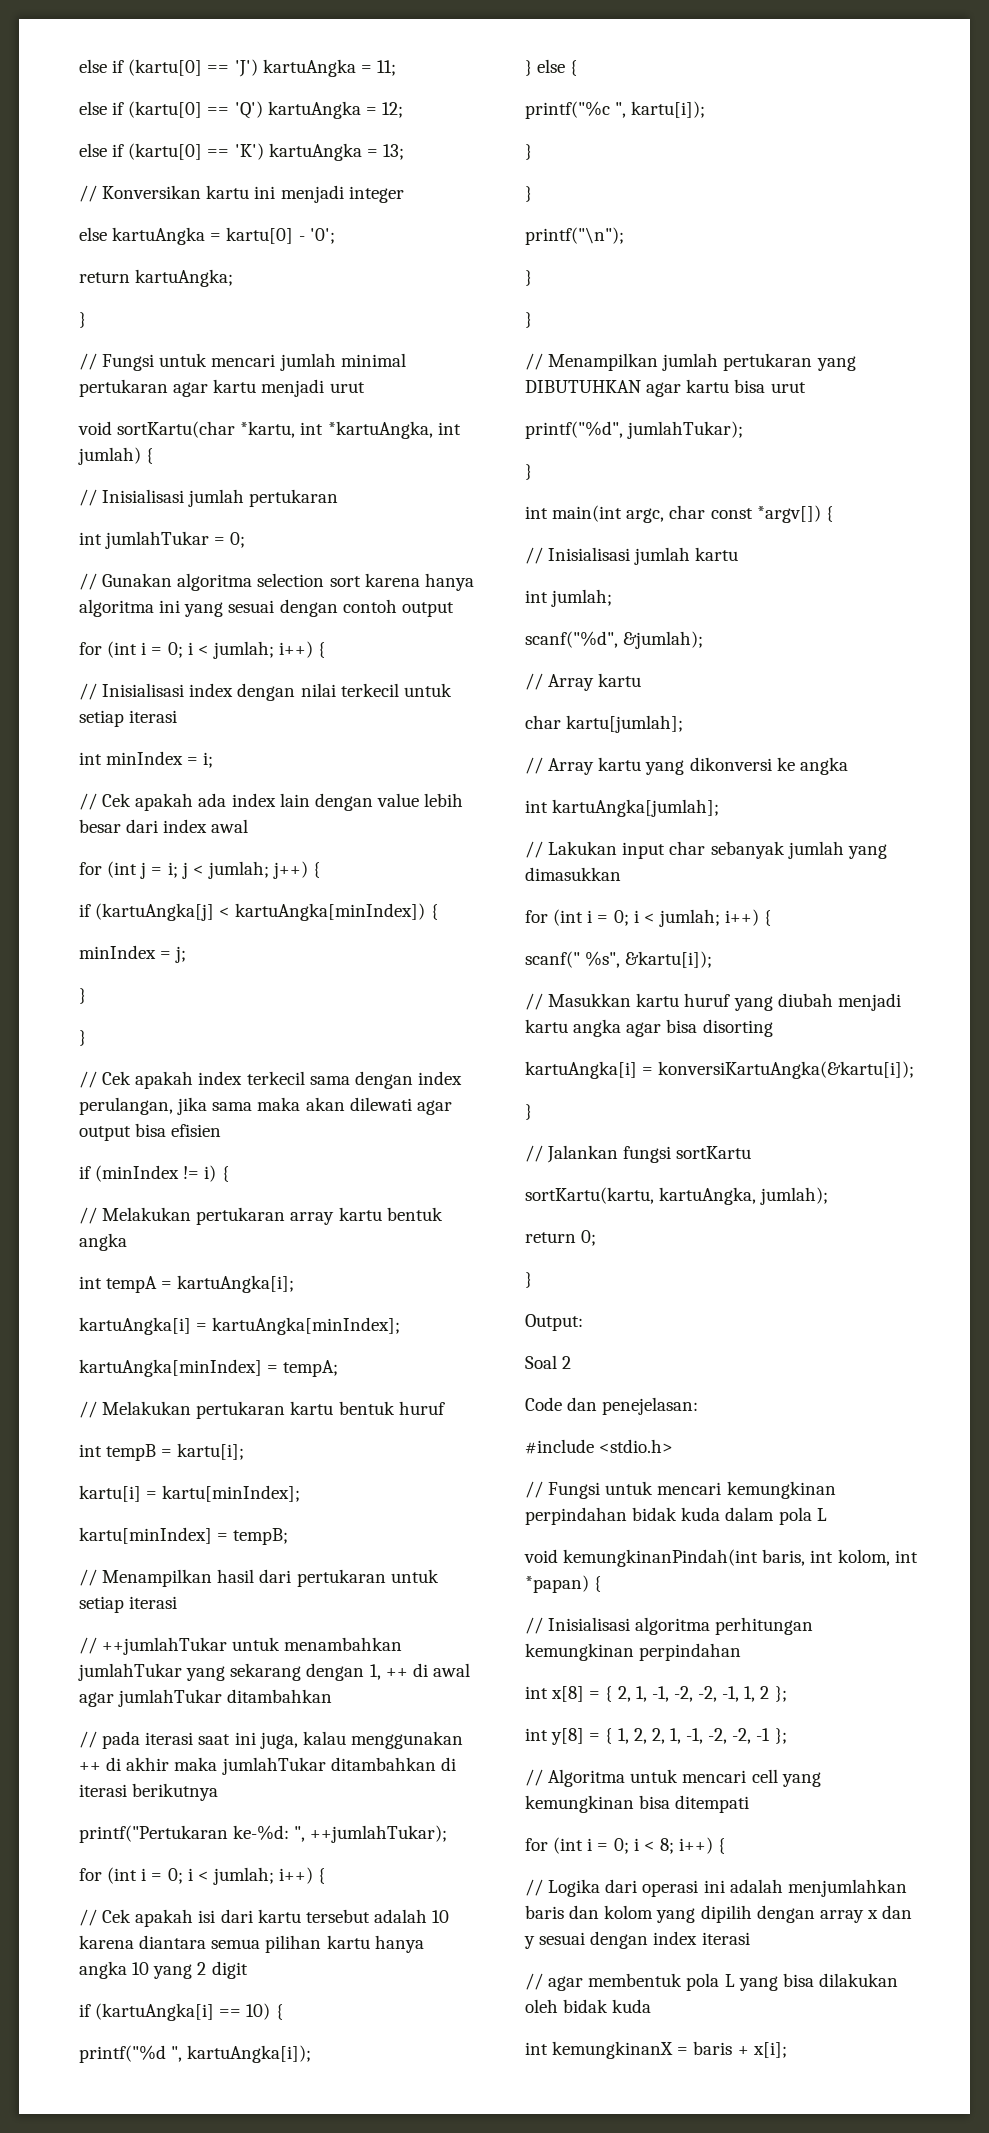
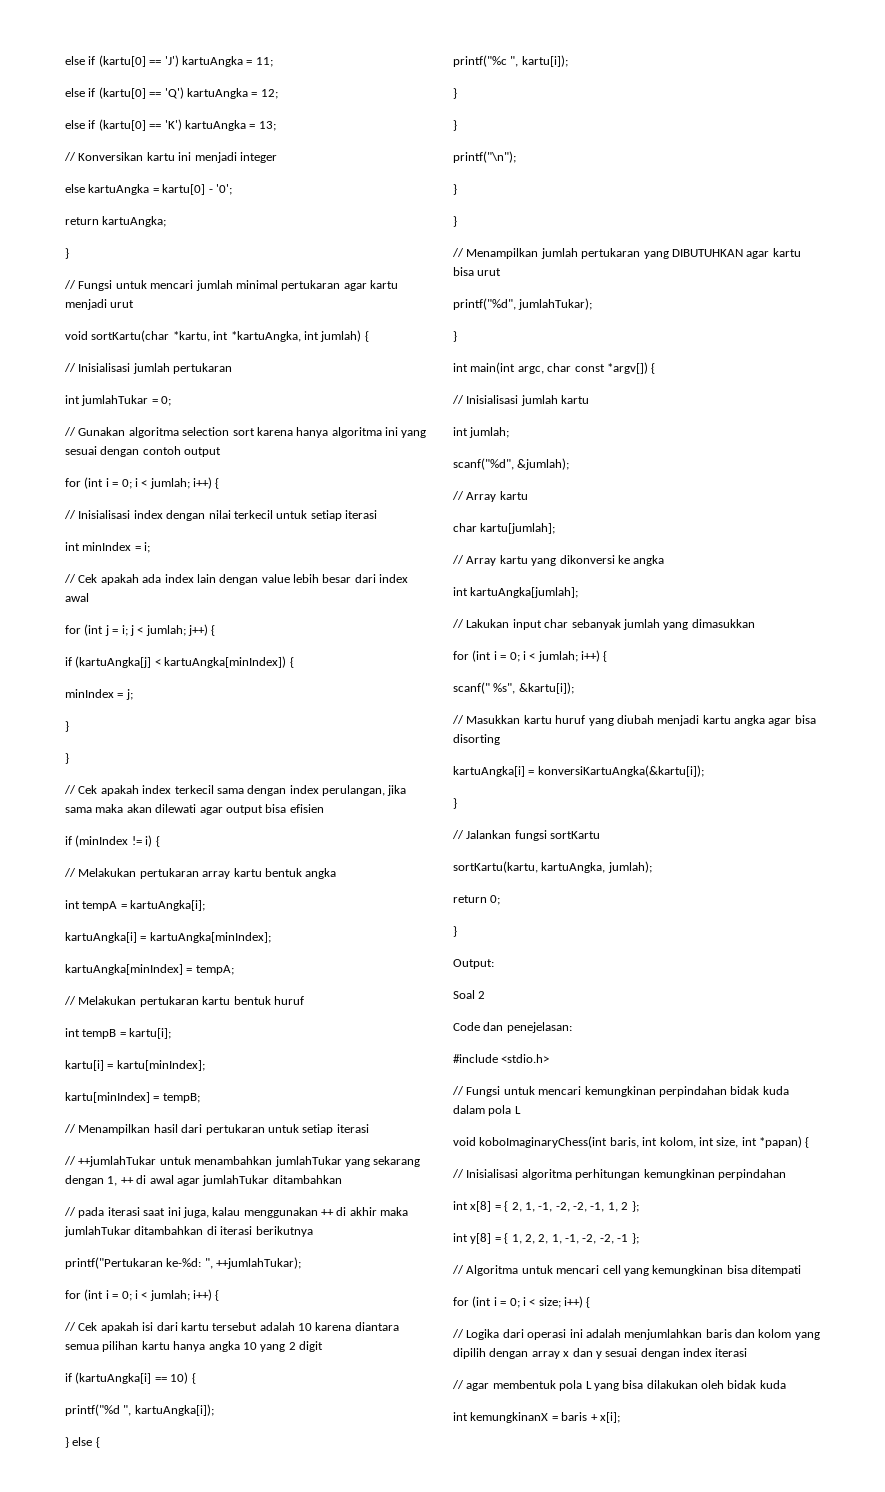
[563,1549,759,1567] kemungkinanPindah(int -> [479,1136,608,1148] koboImaginaryChess(int
(918, 1556) none -> [716,1137,757,1148] size, int
[659,1838,674,1854] 8; -> [538,1297,561,1308] size;

